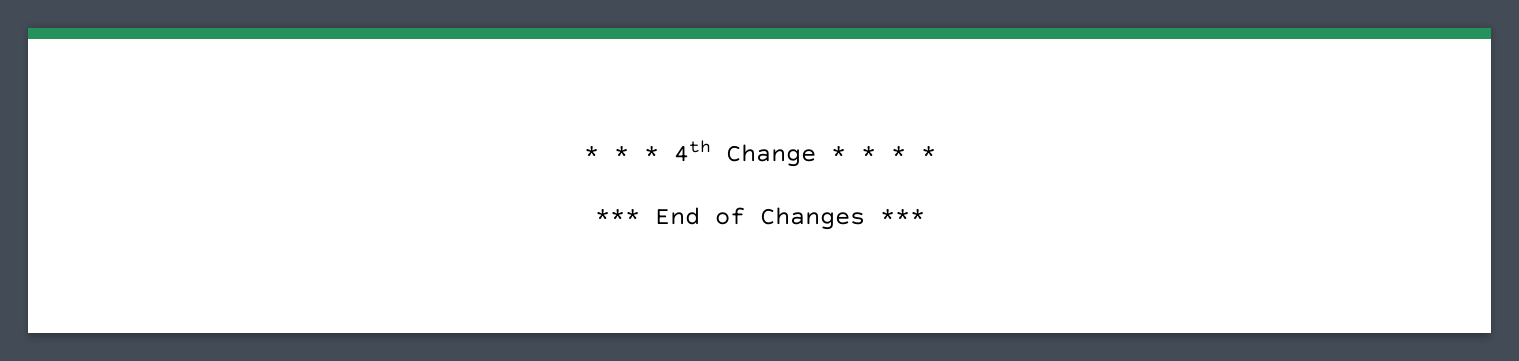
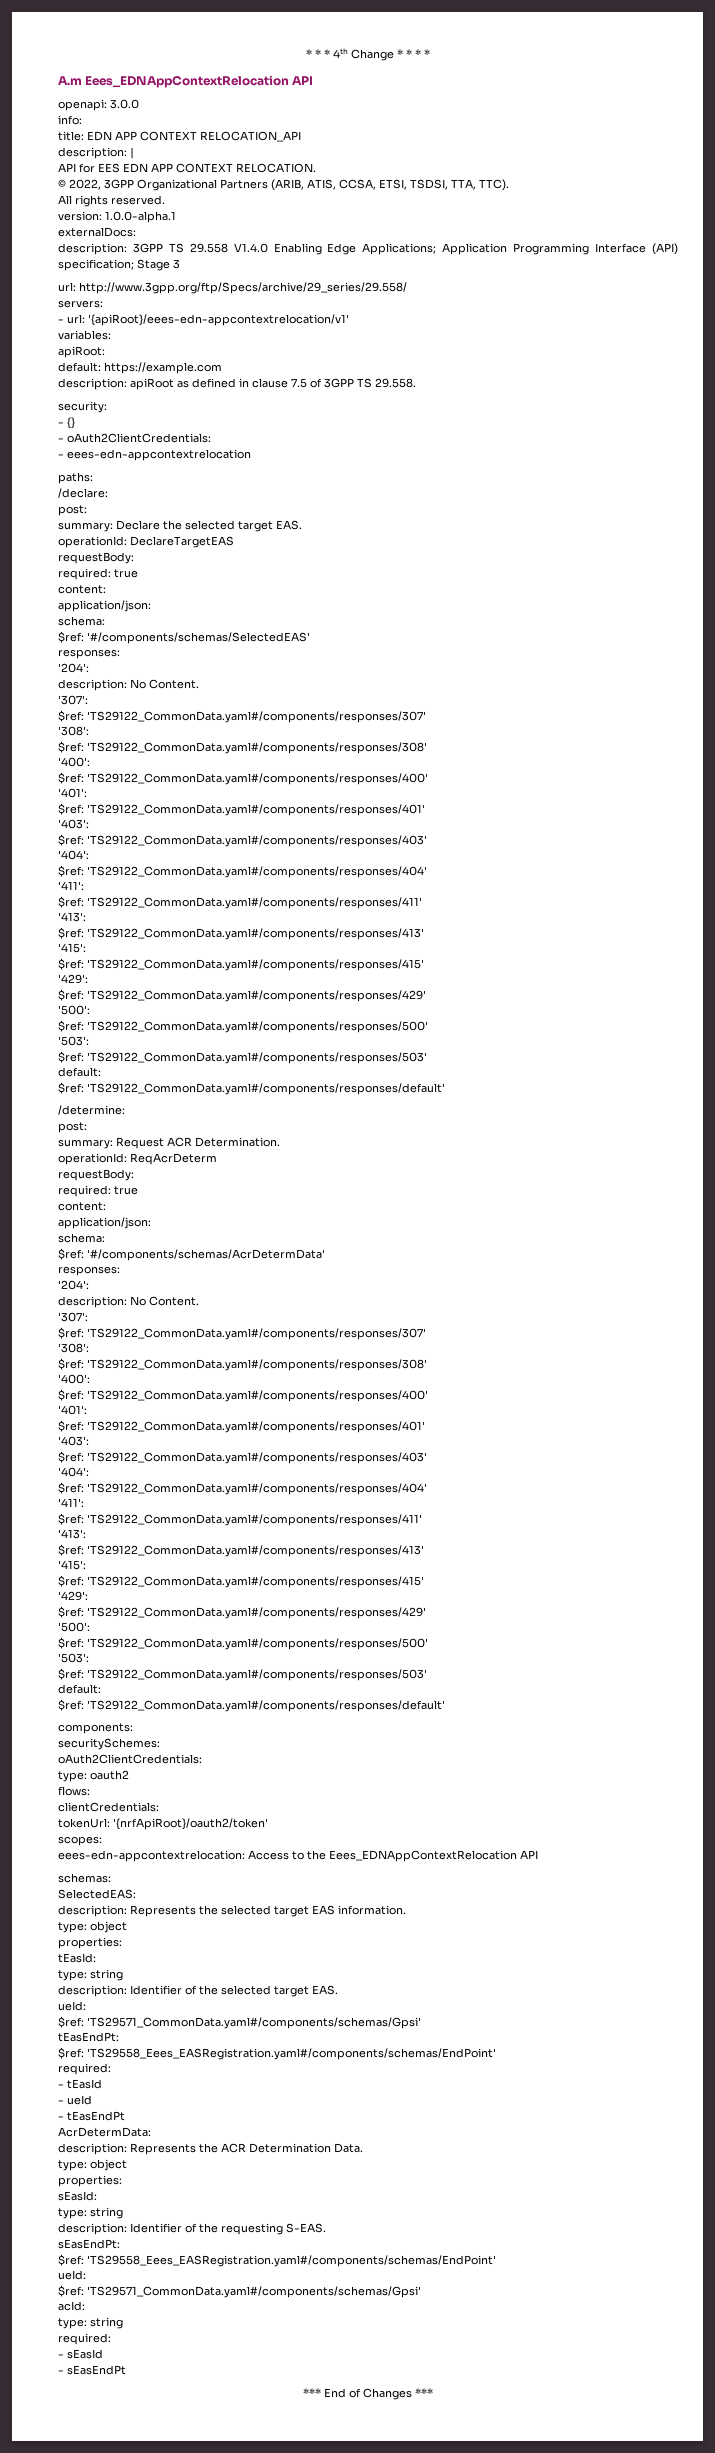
(936, 153) none -> [58,75,314,88] [58,99,139,111] [58,115,82,125] [58,131,301,142] [58,147,134,159] [58,163,316,173] [58,179,509,191] [58,195,165,207] [58,211,176,223] [58,227,136,237] [58,243,678,255] [58,259,180,271] [58,282,407,294] [58,300,103,308] [58,314,349,326] [58,330,111,340] [58,346,105,358] [58,362,222,374] [58,378,416,390] [58,401,107,413] [58,417,75,429] [58,433,211,443] [58,449,251,461] [58,472,93,484] [58,488,108,498] [58,505,87,516] [58,520,302,532] [58,536,234,548] [58,552,134,564] [58,568,138,580] [58,585,106,594] [58,600,151,612] [58,616,105,626] [58,631,310,644] [58,649,120,659] [58,663,89,673] [58,679,199,691] [58,695,88,705] [58,710,426,723] [58,726,89,736] [58,741,427,754] [58,757,90,767] [58,772,428,785] [58,788,87,798] [58,803,425,816] [58,819,89,829] [58,834,427,847] [58,850,89,860] [58,865,427,878] [58,881,84,890] [58,896,422,909] [58,912,86,922] [58,927,424,940] [58,943,86,953] [58,958,424,971] [58,974,88,984] [58,989,426,1002] [58,1005,90,1015] [58,1020,428,1033] [58,1036,89,1046] [58,1051,427,1064] [58,1067,101,1077] [58,1082,445,1095] [58,1105,125,1115] [58,1122,87,1133] [58,1137,280,1149] [58,1153,217,1165] [58,1169,134,1181] [58,1185,138,1197] [58,1202,106,1211] [58,1217,151,1229] [58,1233,105,1243] [58,1248,325,1261] [58,1266,120,1276] [58,1280,89,1290] [58,1296,199,1308] [58,1312,88,1322] [58,1327,426,1340] [58,1343,89,1353] [58,1358,427,1371] [58,1374,90,1384] [58,1389,428,1402] [58,1405,87,1415] [58,1420,425,1433] [58,1436,89,1446] [58,1451,427,1464] [58,1467,89,1477] [58,1482,427,1495] [58,1498,84,1507] [58,1513,422,1526] [58,1529,86,1539] [58,1544,424,1557] [58,1560,86,1570] [58,1575,424,1588] [58,1591,88,1601] [58,1606,426,1619] [58,1622,90,1632] [58,1637,428,1650] [58,1653,89,1663] [58,1668,427,1681] [58,1684,101,1694] [58,1699,445,1712] [58,1723,133,1734] [58,1738,160,1750] [58,1754,202,1764] [58,1770,129,1782] [58,1786,90,1796] [58,1802,159,1812] [58,1818,268,1830] [58,1836,102,1846] [58,1850,538,1862] [58,1873,111,1883] [58,1889,136,1899] [58,1905,406,1917] [58,1921,127,1933] [58,1937,122,1949] [58,1953,96,1963] [58,1969,123,1981] [58,1985,338,1997] [58,2001,86,2011] [58,2016,421,2029] [58,2032,119,2042] [58,2047,496,2060] [58,2063,111,2075] [58,2079,102,2089] [58,2095,92,2105] [58,2111,125,2121] [58,2127,151,2137] [58,2143,363,2155] [58,2159,127,2171] [58,2175,122,2187] [58,2191,97,2201] [58,2207,123,2219] [58,2223,326,2235] [58,2239,120,2249] [58,2254,496,2267] [58,2270,86,2280] [58,2285,421,2298] [58,2301,85,2311] [58,2317,123,2329] [58,2333,111,2345] [58,2349,103,2359] [58,2365,126,2375] // A.m Eees_EDNAppContextRelocation API // openapi: 3.0.0 // info: // title: EDN APP CONTEXT RELOCATION_API // description: | // API for EES EDN APP CONTEXT RELOCATION. // © 2022, 3GPP Organizational Partners (ARIB, ATIS, CCSA, ETSI, TSDSI, TTA, TTC). // All rights reserved. // version: 1.0.0-alpha.1 // externalDocs: // description: 3GPP TS 29.558 V1.4.0 Enabling Edge Applications; Application Programming Interface (API) specification; Stage 3 // url: http://www.3gpp.org/ftp/Specs/archive/29_series/29.558/ // servers: // - url: '{apiRoot}/eees-edn-appcontextrelocation/v1' // variables: // apiRoot: // default: https://example.com // description: apiRoot as defined in clause 7.5 of 3GPP TS 29.558. // security: // - {} // - oAuth2ClientCredentials: // - eees-edn-appcontextrelocation // paths: // /declare: // post: // summary: Declare the selected target EAS. // operationId: DeclareTargetEAS // requestBody: // required: true // content: // application/json: // schema: // $ref: '#/components/schemas/SelectedEAS' // responses: // '204': // description: No Content. // '307': // $ref: 'TS29122_CommonData.yaml#/components/responses/307' // '308': // $ref: 'TS29122_CommonData.yaml#/components/responses/308' // '400': // $ref: 'TS29122_CommonData.yaml#/components/responses/400' // '401': // $ref: 'TS29122_CommonData.yaml#/components/responses/401' // '403': // $ref: 'TS29122_CommonData.yaml#/components/responses/403' // '404': // $ref: 'TS29122_CommonData.yaml#/components/responses/404' // '411': // $ref: 'TS29122_CommonData.yaml#/components/responses/411' // '413': // $ref: 'TS29122_CommonData.yaml#/components/responses/413' // '415': // $ref: 'TS29122_CommonData.yaml#/components/responses/415' // '429': // $ref: 'TS29122_CommonData.yaml#/components/responses/429' // '500': // $ref: 'TS29122_CommonData.yaml#/components/responses/500' // '503': // $ref: 'TS29122_CommonData.yaml#/components/responses/503' // default: // $ref: 'TS29122_CommonData.yaml#/components/responses/default' // /determine: // post: // summary: Request ACR Determination. // operationId: ReqAcrDeterm // requestBody: // required: true // content: // application/json: // schema: // $ref: '#/components/schemas/AcrDetermData' // responses: // '204': // description: No Content. // '307': // $ref: 'TS29122_CommonData.yaml#/components/responses/307' // '308': // $ref: 'TS29122_CommonData.yaml#/components/responses/308' // '400': // $ref: 'TS29122_CommonData.yaml#/components/responses/400' // '401': // $ref: 'TS29122_CommonData.yaml#/components/responses/401' // '403': // $ref: 'TS29122_CommonData.yaml#/components/responses/403' // '404': // $ref: 'TS29122_CommonData.yaml#/components/responses/404' // '411': // $ref: 'TS29122_CommonData.yaml#/components/responses/411' // '413': // $ref: 'TS29122_CommonData.yaml#/components/responses/413' // '415': // $ref: 'TS29122_CommonData.yaml#/components/responses/415' // '429': // $ref: 'TS29122_CommonData.yaml#/components/responses/429' // '500': // $ref: 'TS29122_CommonData.yaml#/components/responses/500' // '503': // $ref: 'TS29122_CommonData.yaml#/components/responses/503' // default: // $ref: 'TS29122_CommonData.yaml#/components/responses/default' // components: // securitySchemes: // oAuth2ClientCredentials: // type: oauth2 // flows: // clientCredentials: // tokenUrl: '{nrfApiRoot}/oauth2/token' // scopes: // eees-edn-appcontextrelocation: Access to the Eees_EDNAppContextRelocation API // schemas: // SelectedEAS: // description: Represents the selected target EAS information. // type: object // properties: // tEasId: // type: string // description: Identifier of the selected target EAS. // ueId: // $ref: 'TS29571_CommonData.yaml#/components/schemas/Gpsi' // tEasEndPt: // $ref: 'TS29558_Eees_EASRegistration.yaml#/components/schemas/EndPoint' // required: // - tEasId // - ueId // - tEasEndPt // AcrDetermData: // description: Represents the ACR Determination Data. // type: object // properties: // sEasId: // type: string // description: Identifier of the requesting S-EAS. // sEasEndPt: // $ref: 'TS29558_Eees_EASRegistration.yaml#/components/schemas/EndPoint' // ueId: // $ref: 'TS29571_CommonData.yaml#/components/schemas/Gpsi' // acId: // type: string // required: // - sEasId // - sEasEndPt

